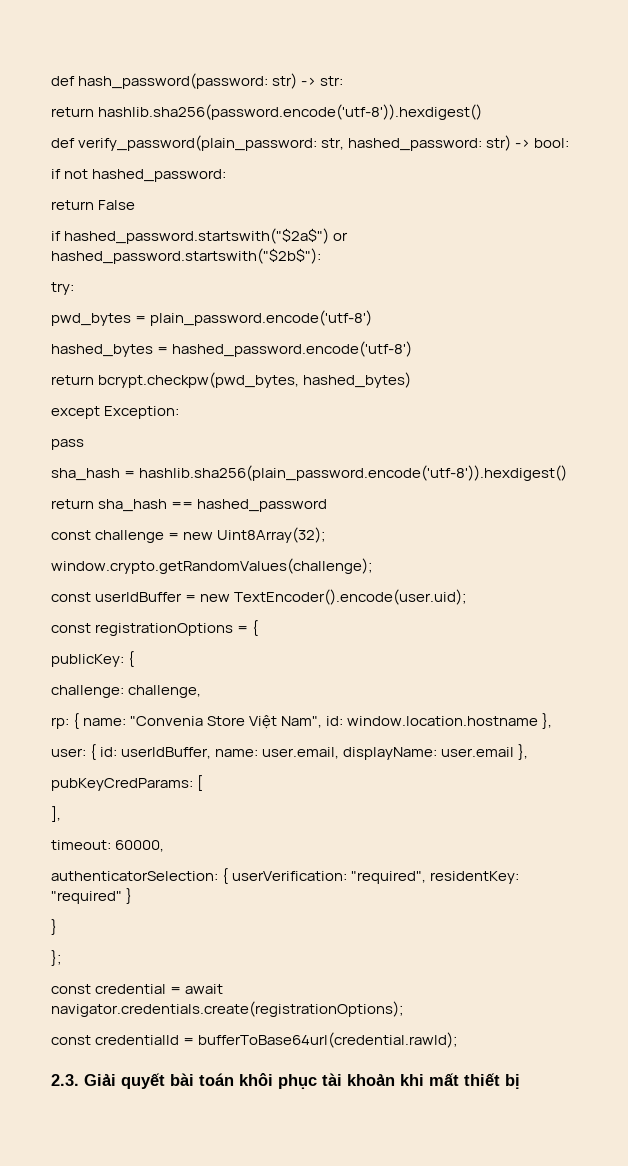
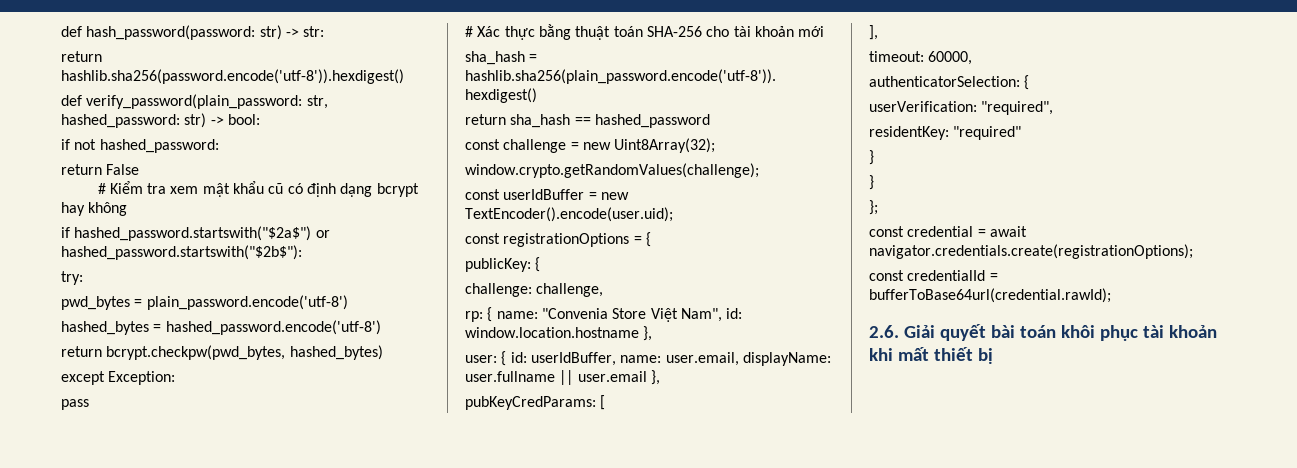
(136, 205) none -> [97,181,419,197] [61,202,128,216] // # Kiểm tra xem mật khẩu cũ có định dạng bcrypt hay không
(84, 444) none -> [465,24,825,40] // # Xác thực bằng thuật toán SHA-256 cho tài khoản mới
(438, 753) none -> [465,370,574,385] user.fullname ||
(229, 876) none -> (1030, 82) //
(427, 877) none -> (1054, 108) //
(122, 897) none -> (1022, 133) //
[51,1074,79,1086] 2.3. -> [869,325,899,338] 2.6.

